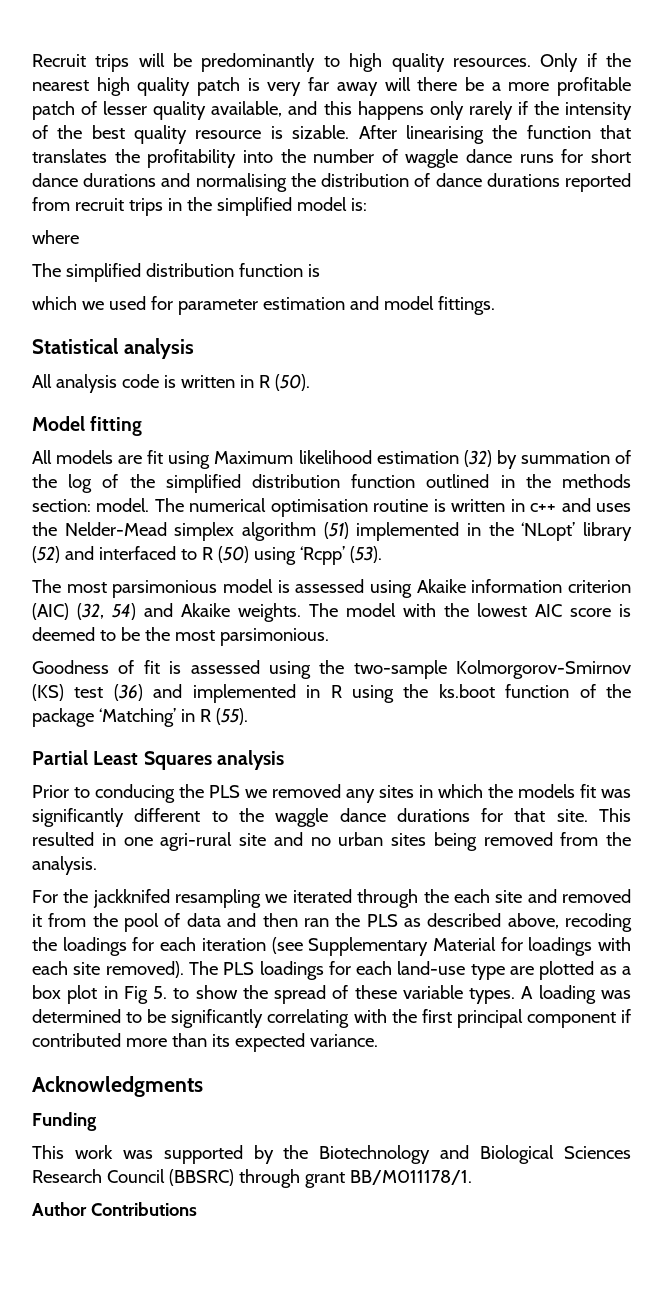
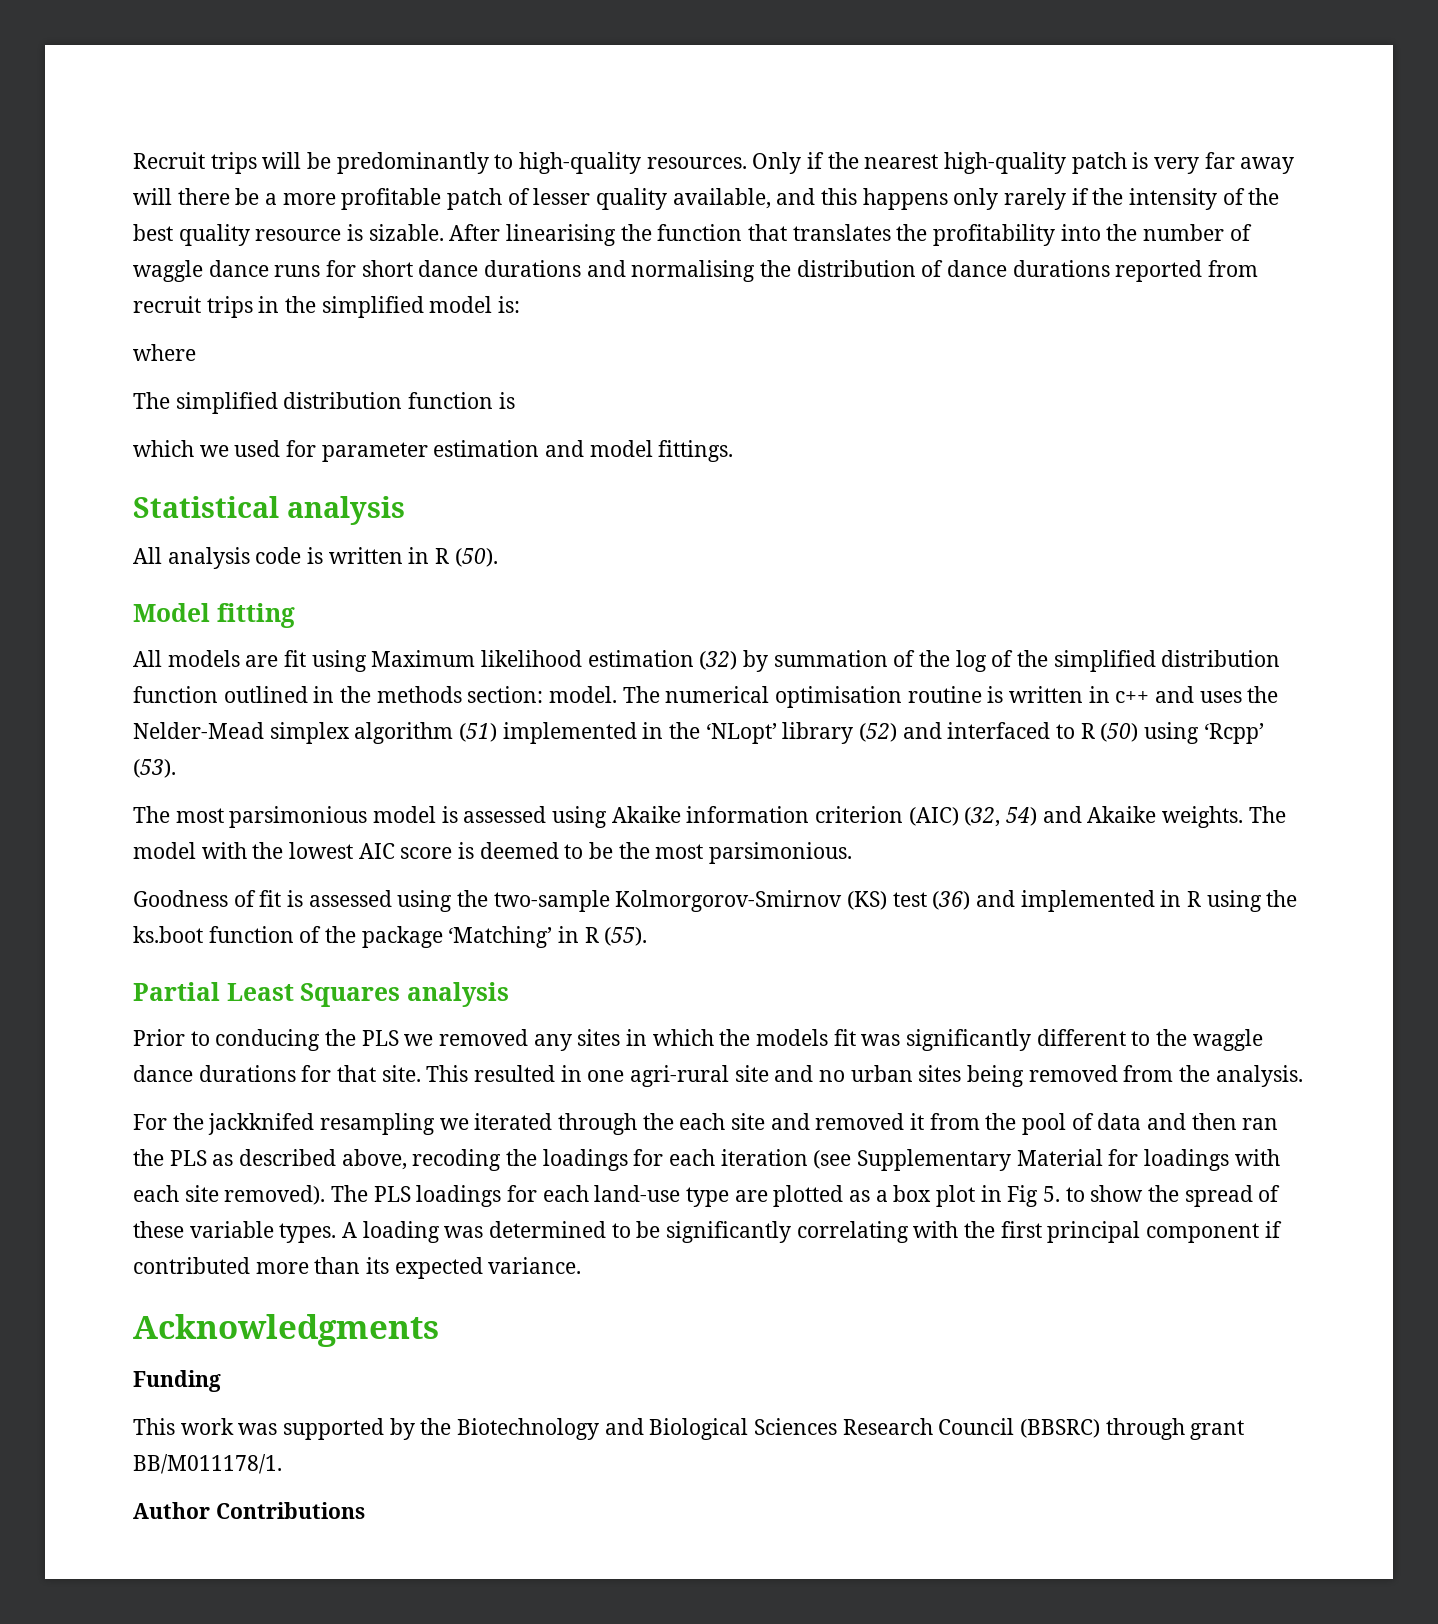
[349,53,445,72] high quality -> [519,152,642,174] high-quality
[96,77,191,96] high quality -> [944,152,1067,174] high-quality

